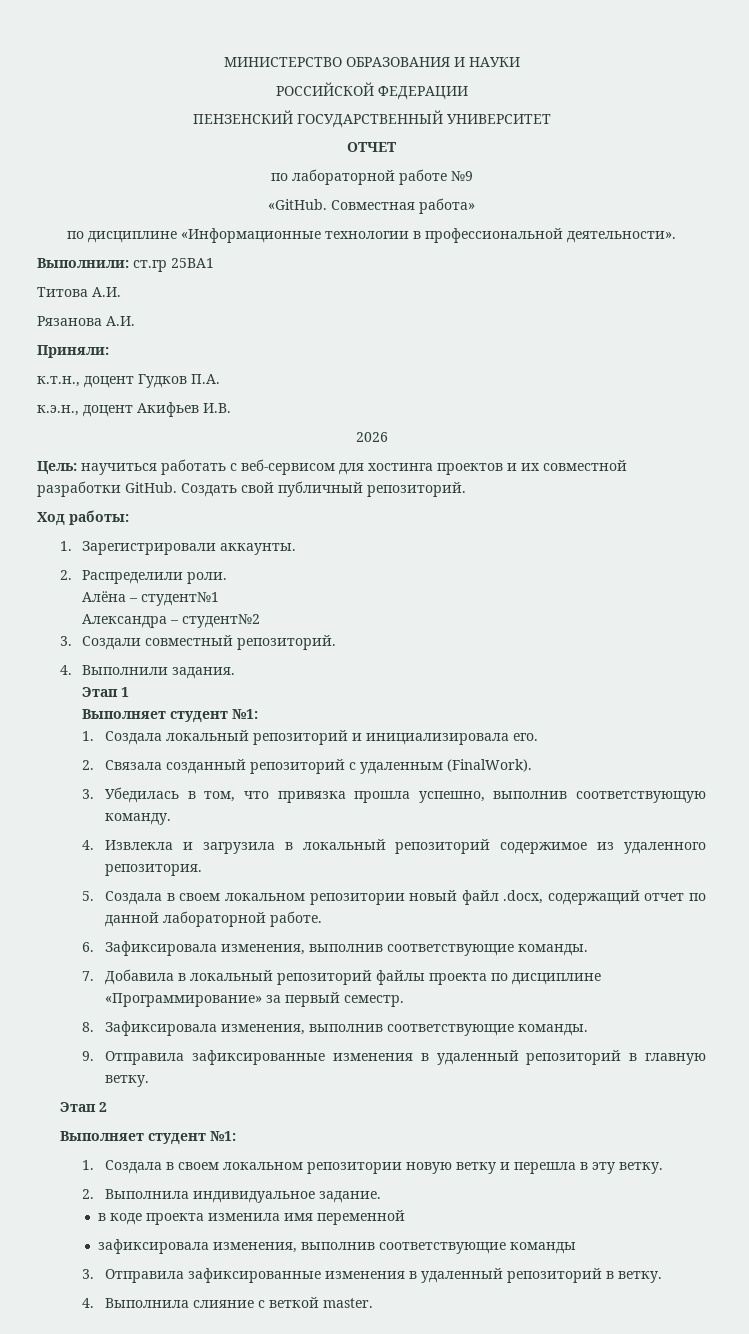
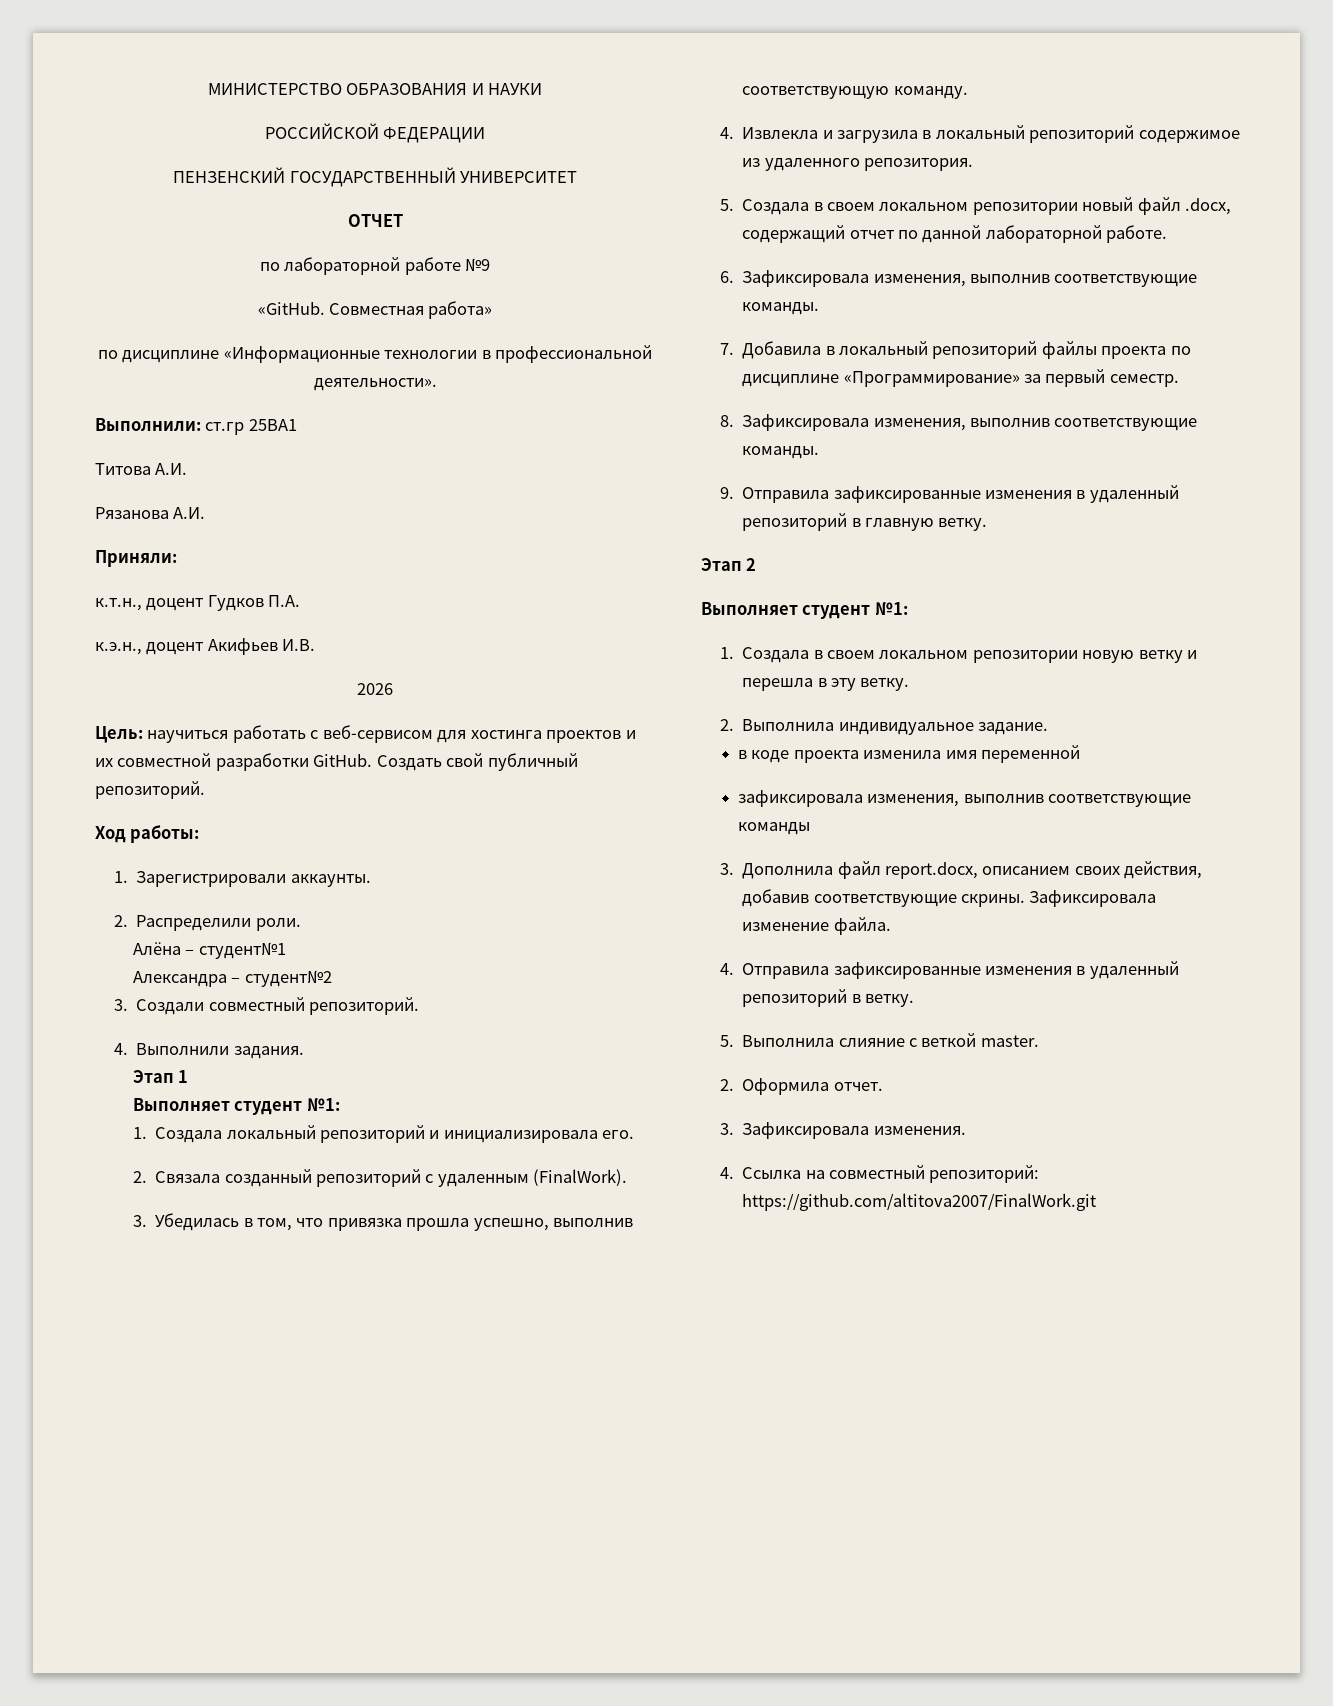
(95, 1274) none -> [742,861,1203,879] [742,889,1157,907] [742,917,891,935] [719,963,734,975] Дополнила файл report.docx, описанием своих действия, добавив соответствующие скрины. Зафиксировала изменение файла. // 4.
[82,1298,95,1308] 4. -> [719,1035,734,1047] 5.
(374, 1303) none -> [719,1078,883,1095] [719,1122,966,1139] [719,1165,1040,1183] [742,1193,1097,1211] // 2. Оформила отчет. // 3. Зафиксировала изменения. // 4. Ссылка на совместный репозиторий: https://github.com/altitova2007/FinalWork.git

